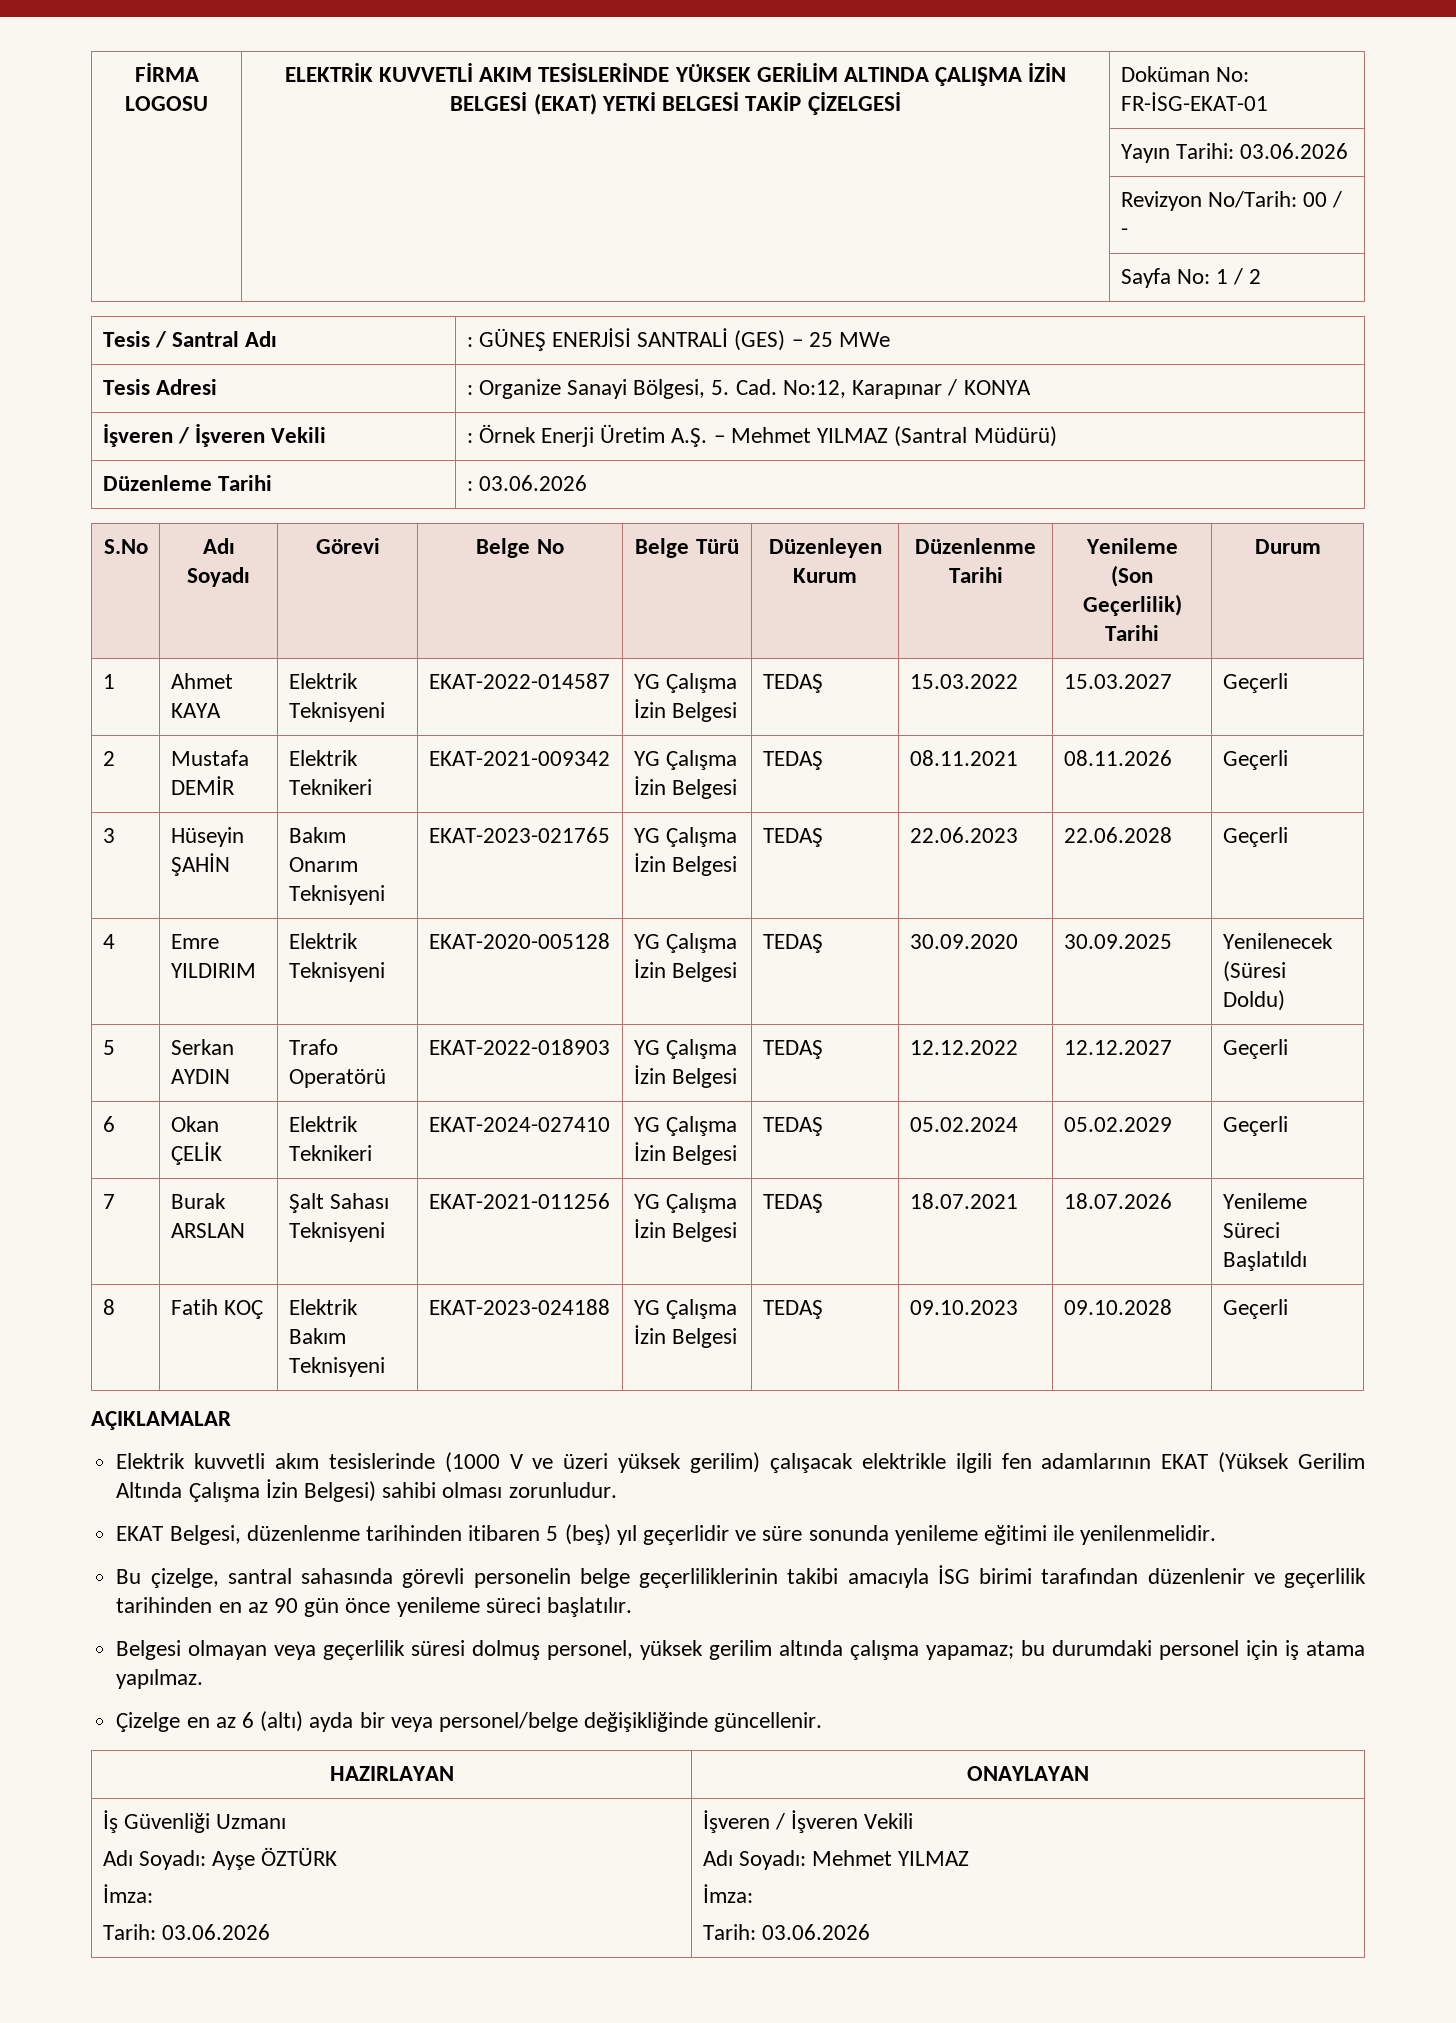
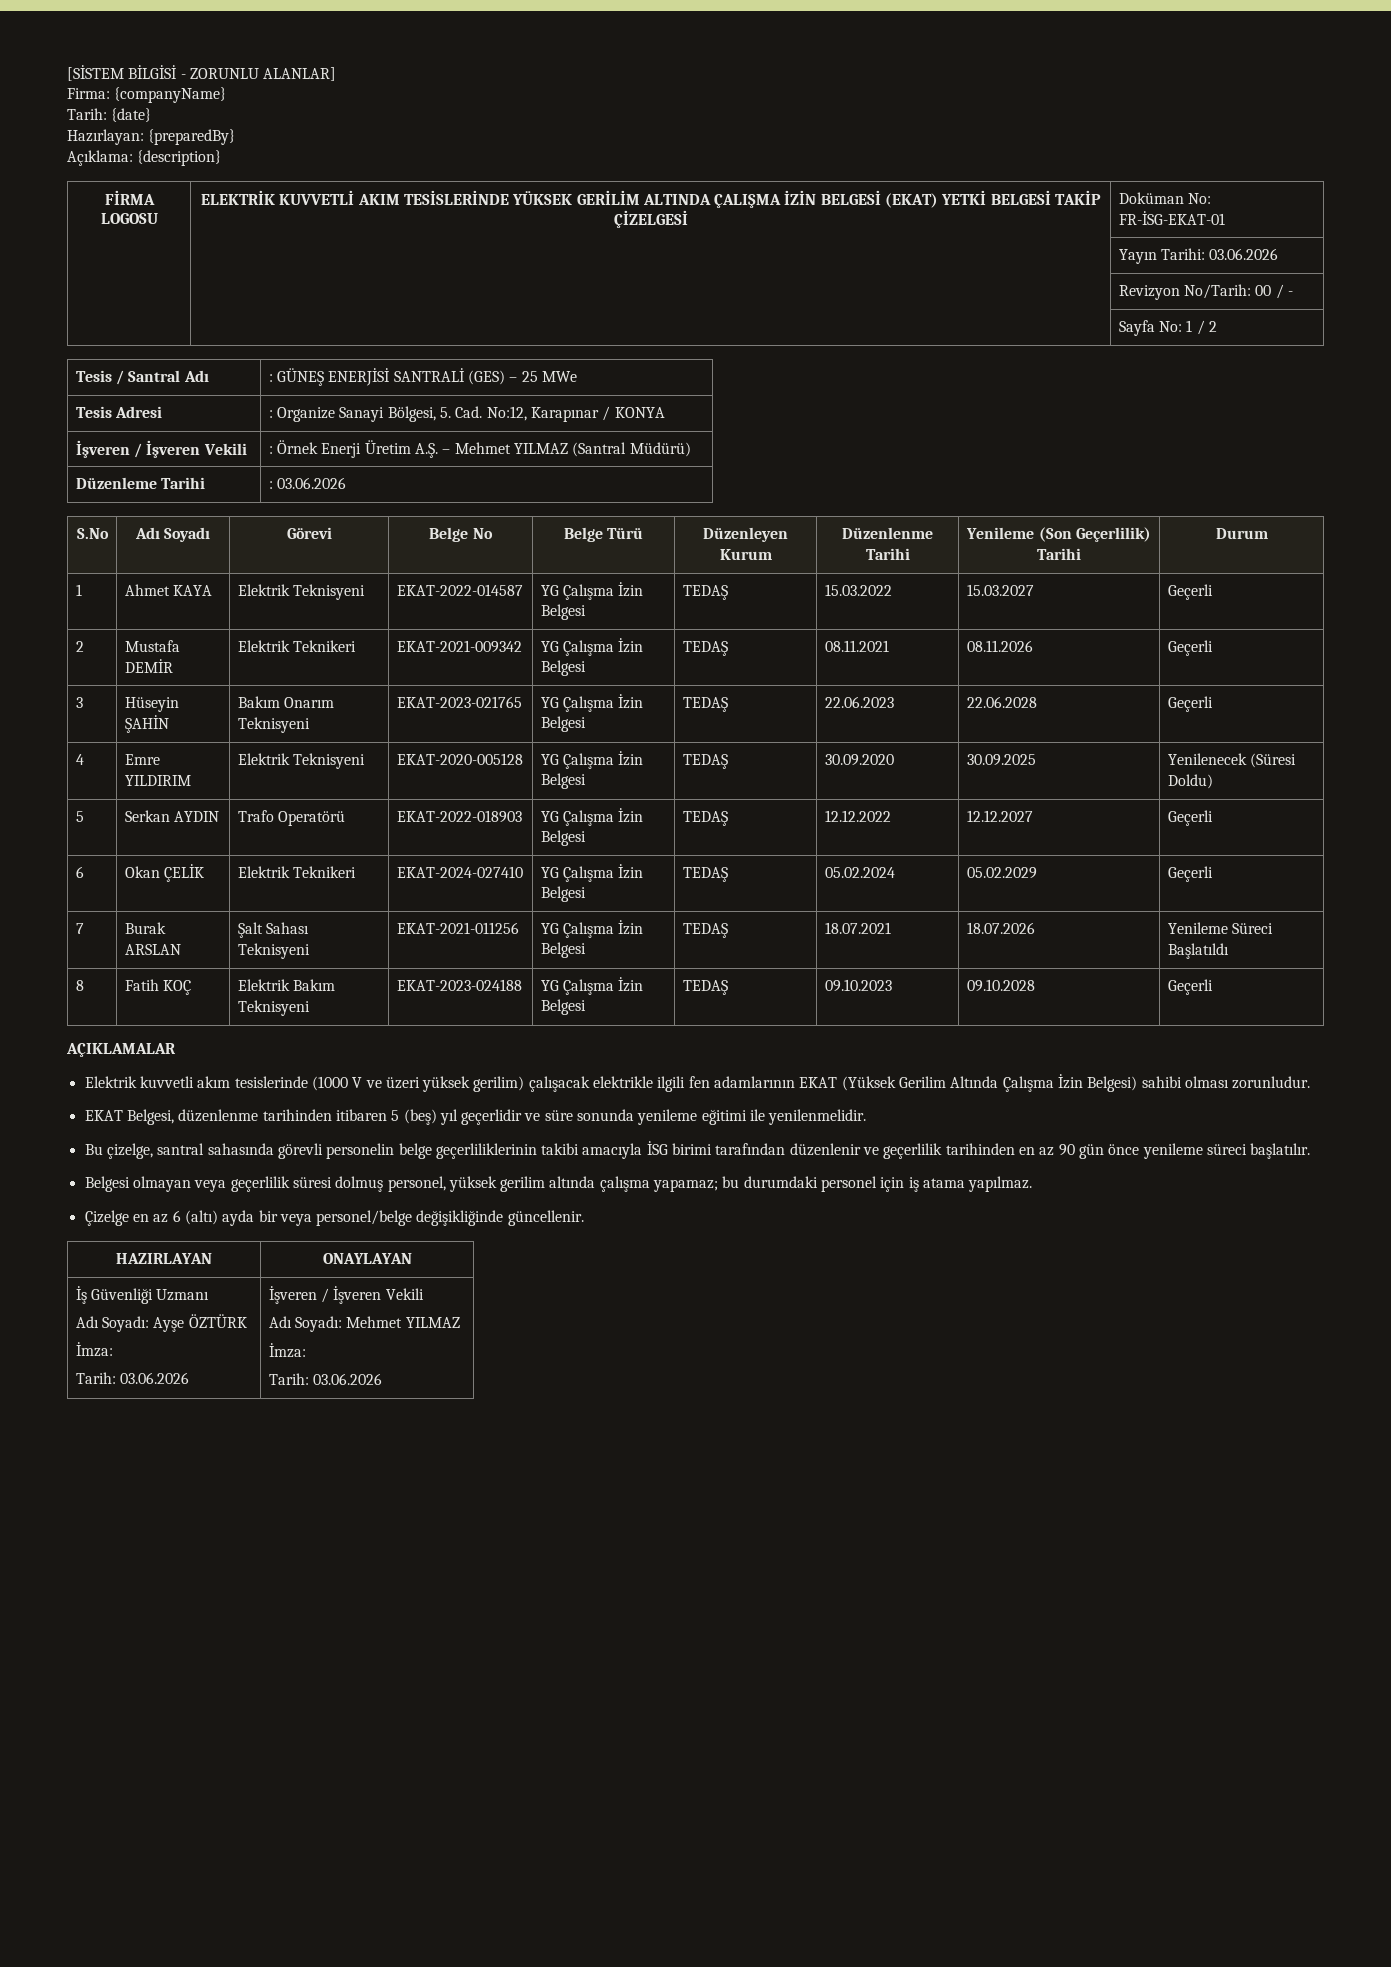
(134, 72) none -> [67,65,337,81] [67,87,227,103] [67,108,152,122] [67,129,236,145] [67,150,222,166] [SİSTEM BİLGİSİ - ZORUNLU ALANLAR] // Firma: {companyName} // Tarih: {date} // Hazırlayan: {preparedBy} // Açıklama: {description} //

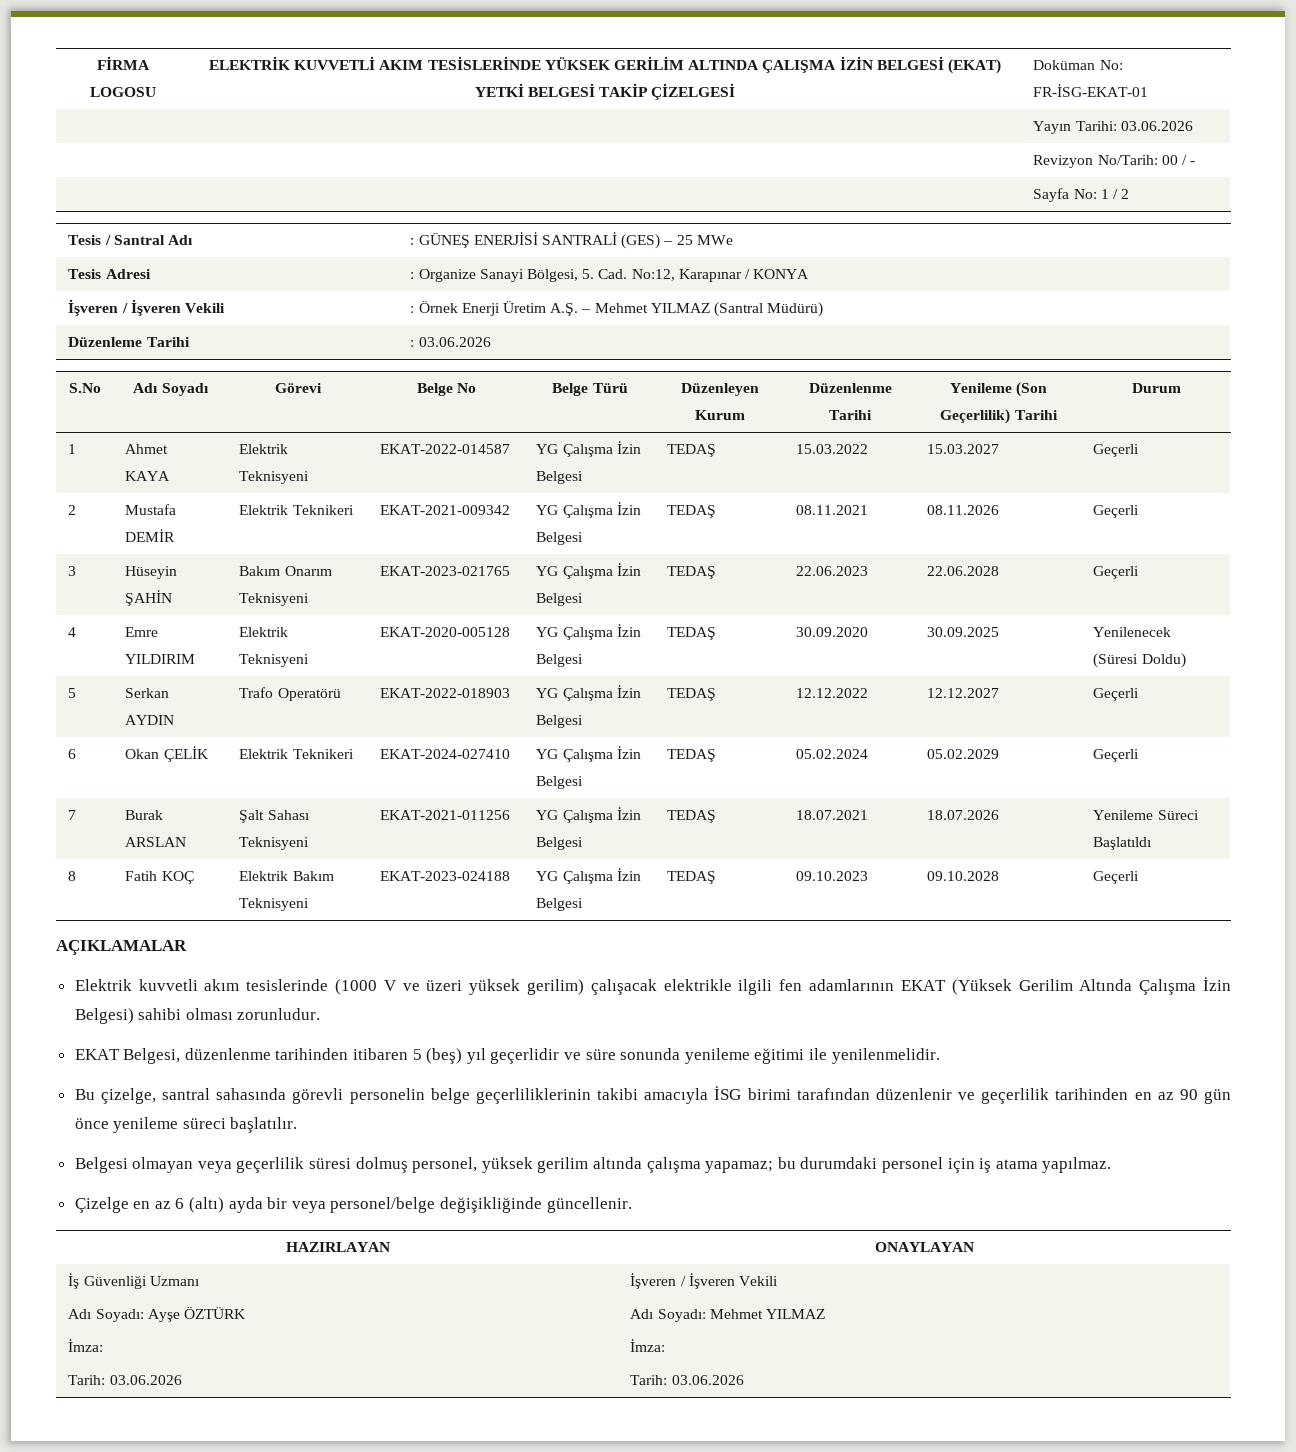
[67,65,337,81] [67,87,227,103] [67,108,152,122] [67,129,236,145] [67,150,222,166] [SİSTEM BİLGİSİ - ZORUNLU ALANLAR] // Firma: {companyName} // Tarih: {date} // Hazırlayan: {preparedBy} // Açıklama: {description} // -> (96, 63) none

